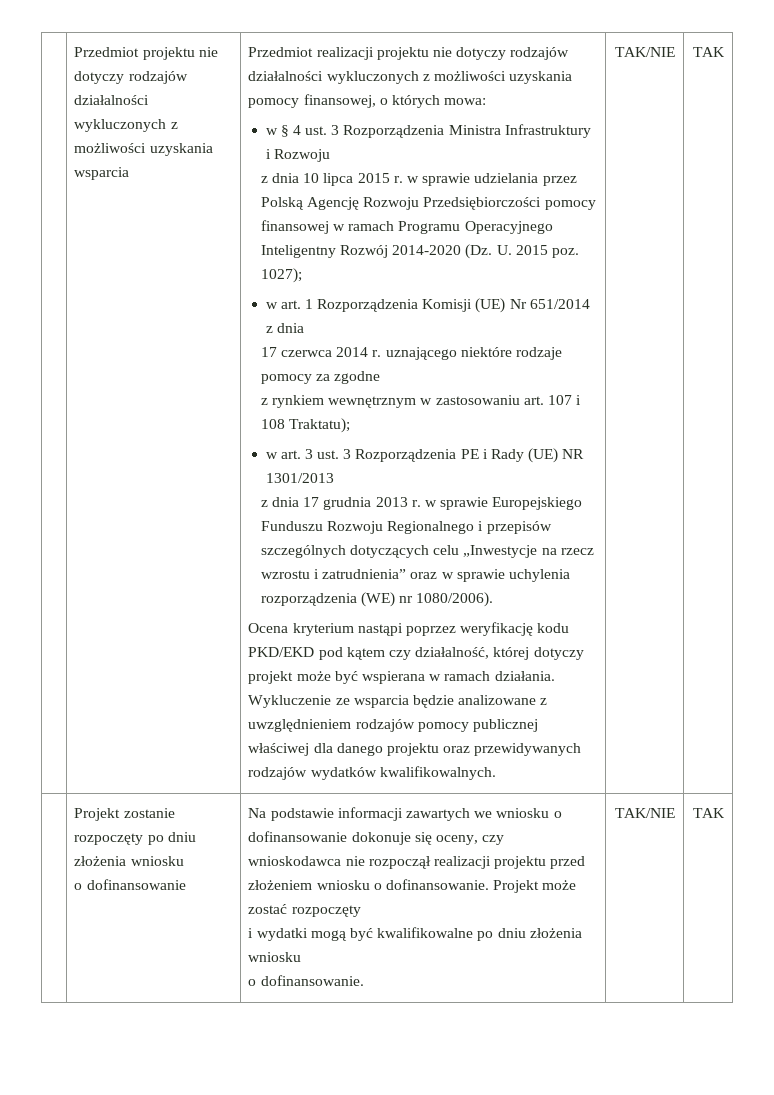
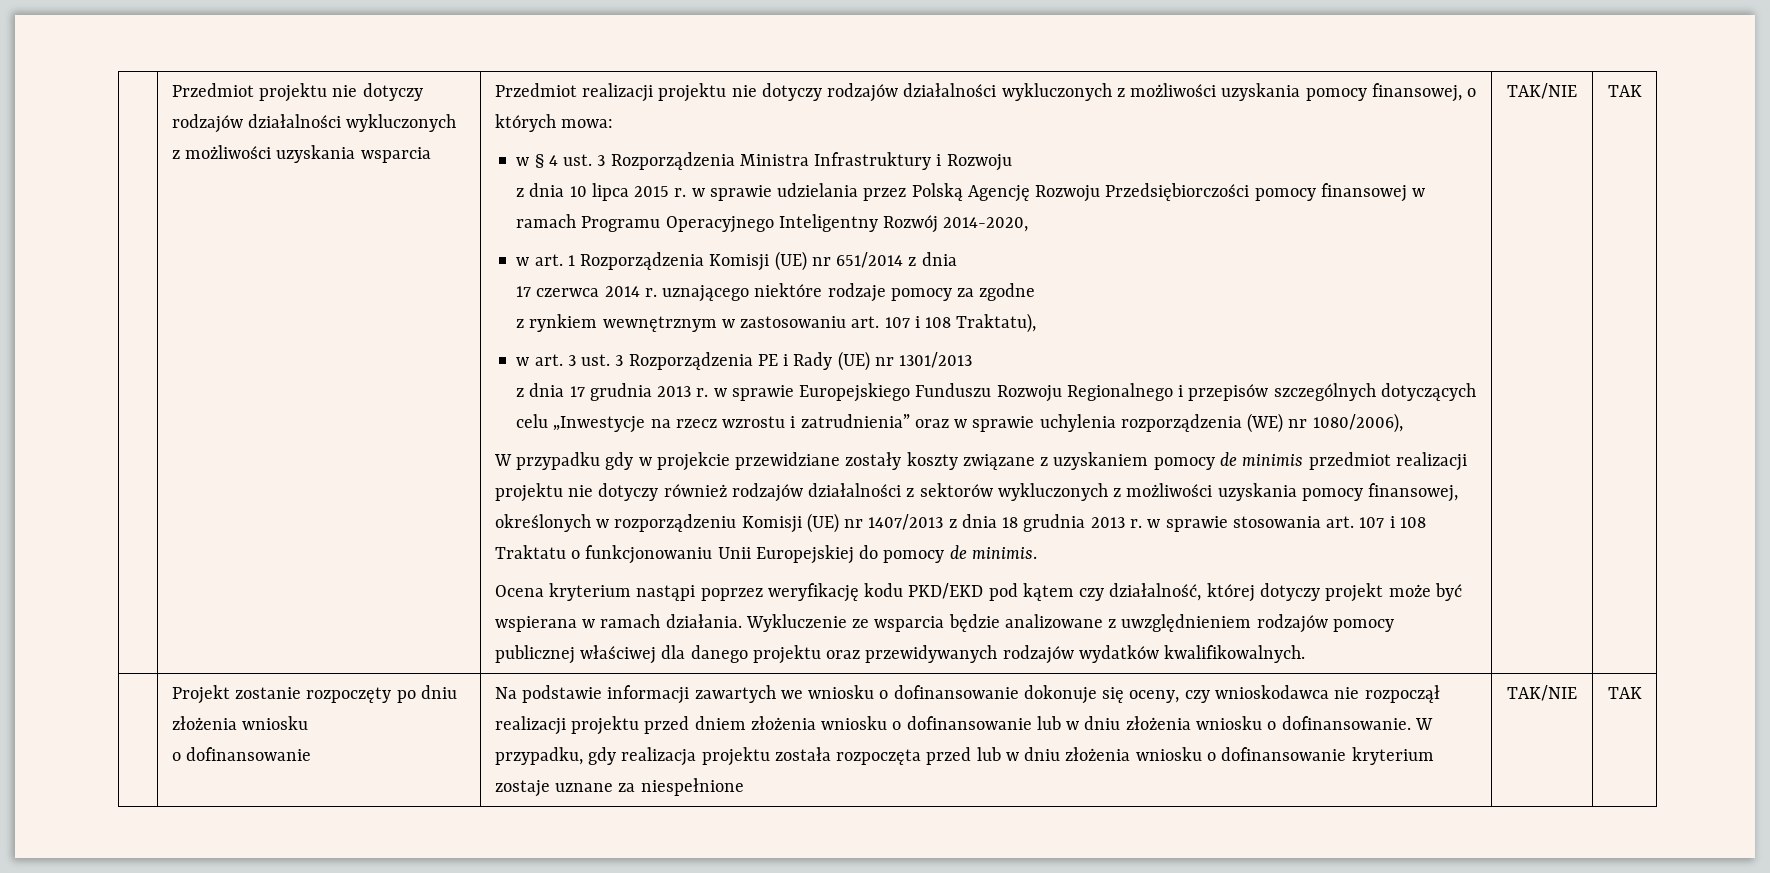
[392,244,580,259] [260,268,302,283] 2014-2020 (Dz. U. 2015 poz. 1027); -> [943,217,1029,232] 2014-2020,
[509,299,527,309] Nr -> [811,257,831,266] nr
[289,418,351,433] Traktatu); -> [956,313,1037,333] Traktatu),
[562,449,585,459] NR -> [874,357,894,366] nr
[416,592,494,607] 1080/2006). -> [1312,413,1403,433] [493,452,1467,471] [494,483,1459,502] [494,513,1426,533] [494,545,1037,564] 1080/2006), // W przypadku gdy w projekcie przewidziane zostały koszty związane z uzyskaniem pomocy de minimis przedmiot realizacji projektu nie dotyczy również rodzajów działalności z sektorów wykluczonych z możliwości uzyskania pomocy finansowej, określonych w rozporządzeniu Komisji (UE) nr 1407/2013 z dnia 18 grudnia 2013 r. w sprawie stosowania art. 107 i 108 Traktatu o funkcjonowaniu Unii Europejskiej do pomocy de minimis.
[248,879,577,893] [248,904,361,917] [248,927,582,941] [248,952,302,962] [248,975,364,986] złożeniem wniosku o dofinansowanie. Projekt może zostać rozpoczęty // i wydatki mogą być kwalifikowalne po dniu złożenia wniosku // o dofinansowanie. -> [694,716,1433,730] [494,747,1434,766] [494,778,744,797] dniem złożenia wniosku o dofinansowanie lub w dniu złożenia wniosku o dofinansowanie. W przypadku, gdy realizacja projektu została rozpoczęta przed lub w dniu złożenia wniosku o dofinansowanie kryterium zostaje uznane za niespełnione

